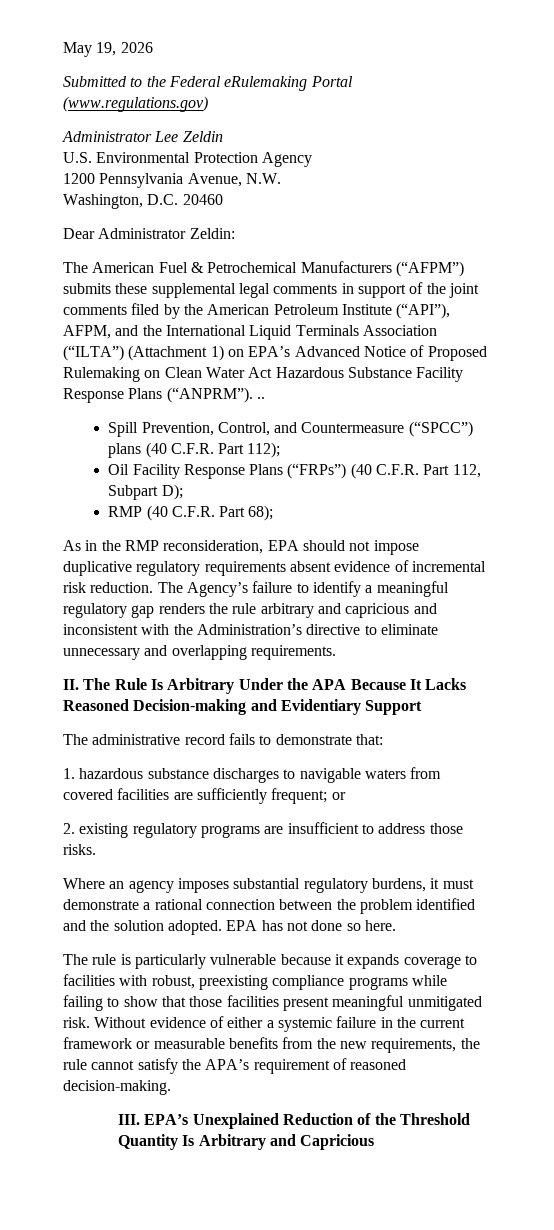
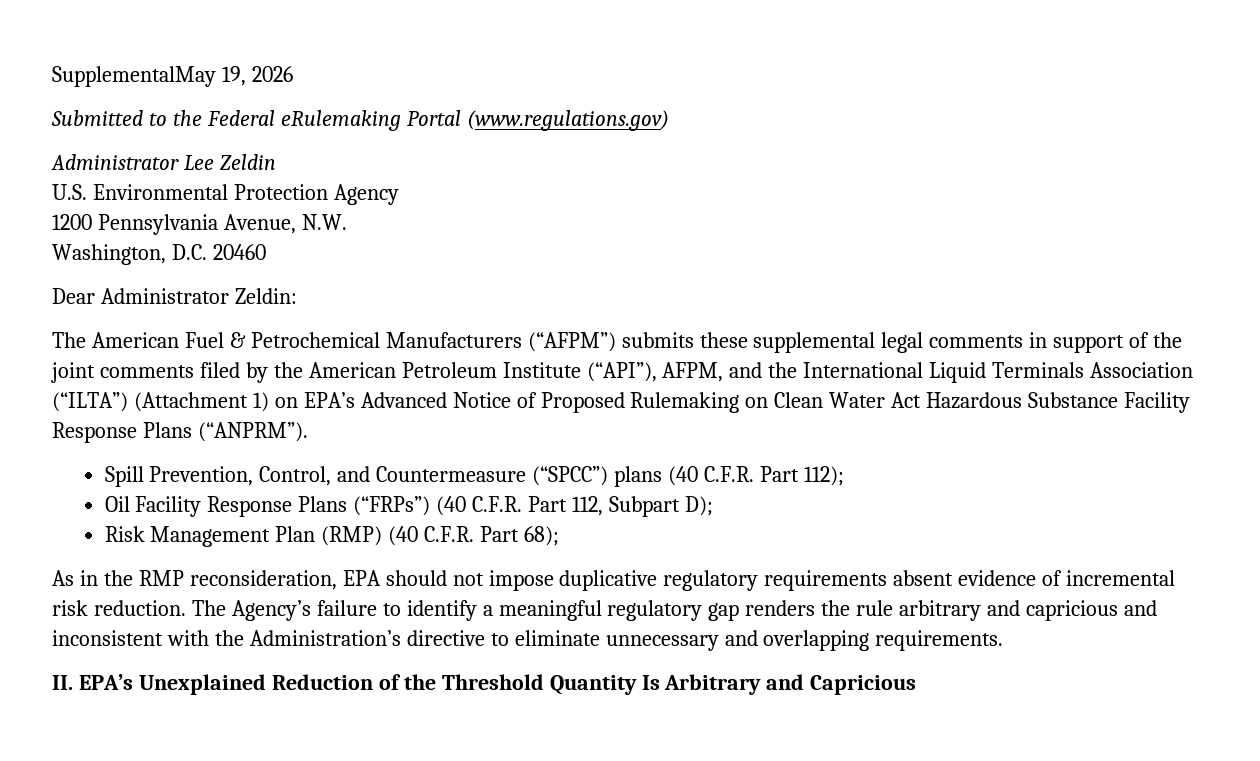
[63,42,92,57] May -> [52,66,216,87] SupplementalMay
[256,397,265,399] .. -> (308, 432) none
[108,506,143,517] RMP -> [104,526,383,547] Risk Management Plan (RMP)
[83,678,467,694] [63,699,423,715] [63,733,383,745] [63,767,442,783] [63,788,346,804] [63,822,463,838] [63,844,96,855] [63,878,474,893] [63,898,476,914] [63,920,396,935] [63,954,477,969] [63,974,447,990] [63,995,482,1011] [63,1016,466,1032] [63,1037,480,1053] [63,1058,407,1074] [63,1080,171,1095] [118,1114,141,1125] The Rule Is Arbitrary Under the APA Because It Lacks Reasoned Decision-making and Evidentiary Support // The administrative record fails to demonstrate that: // 1. hazardous substance discharges to navigable waters from covered facilities are sufficiently frequent; or // 2. existing regulatory programs are insufficient to address those risks. // Where an agency imposes substantial regulatory burdens, it must demonstrate a rational connection between the problem identified and the solution adopted. EPA has not done so here. // The rule is particularly vulnerable because it expands coverage to facilities with robust, preexisting compliance programs while failing to show that those facilities present meaningful unmitigated risk. Without evidence of either a systemic failure in the current framework or measurable benefits from the new requirements, the rule cannot satisfy the APA’s requirement of reasoned decision-making. // III. -> (73, 682) none

